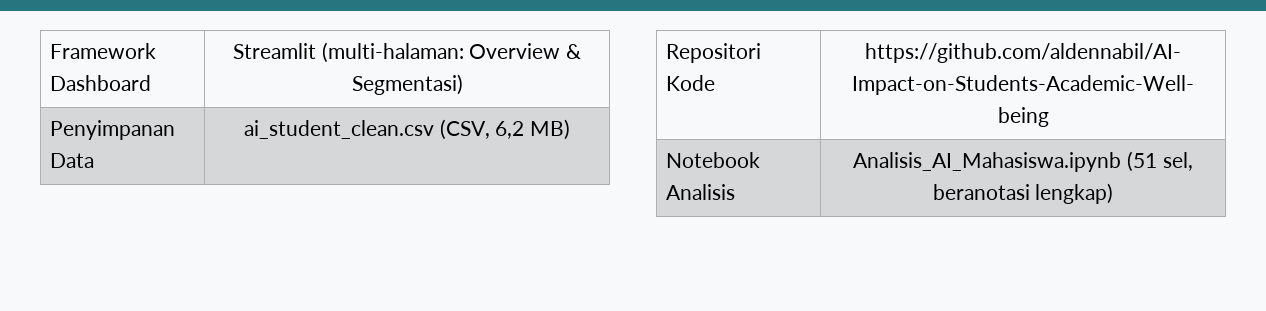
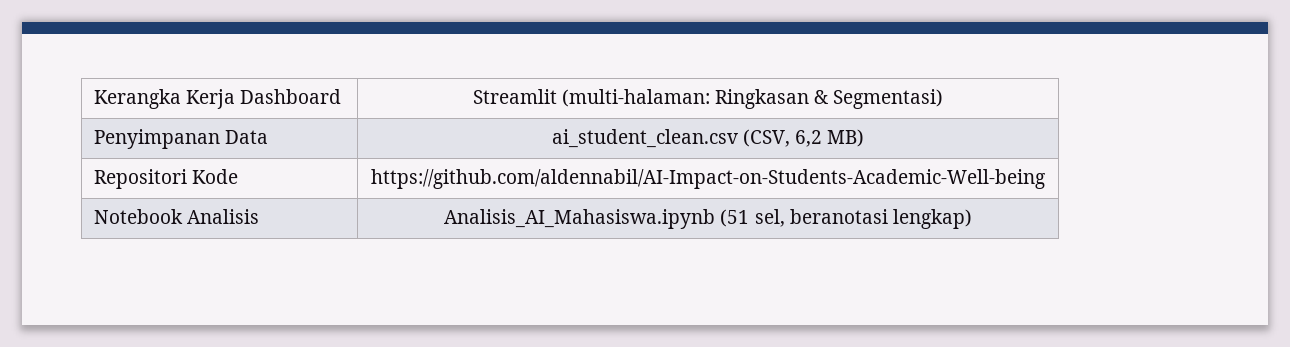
[49,43,156,59] Framework -> [93,89,235,109] Kerangka Kerja
[469,43,561,59] Overview -> [715,89,809,109] Ringkasan

